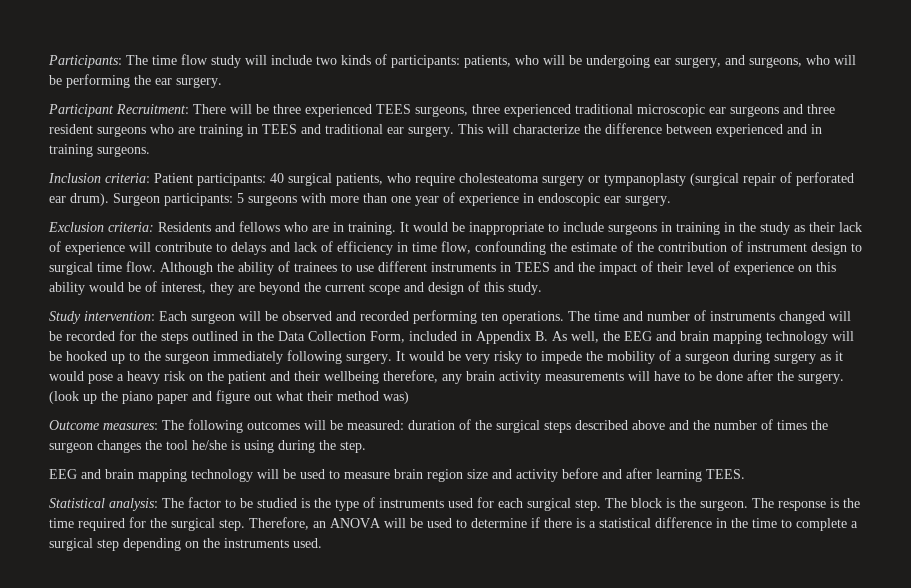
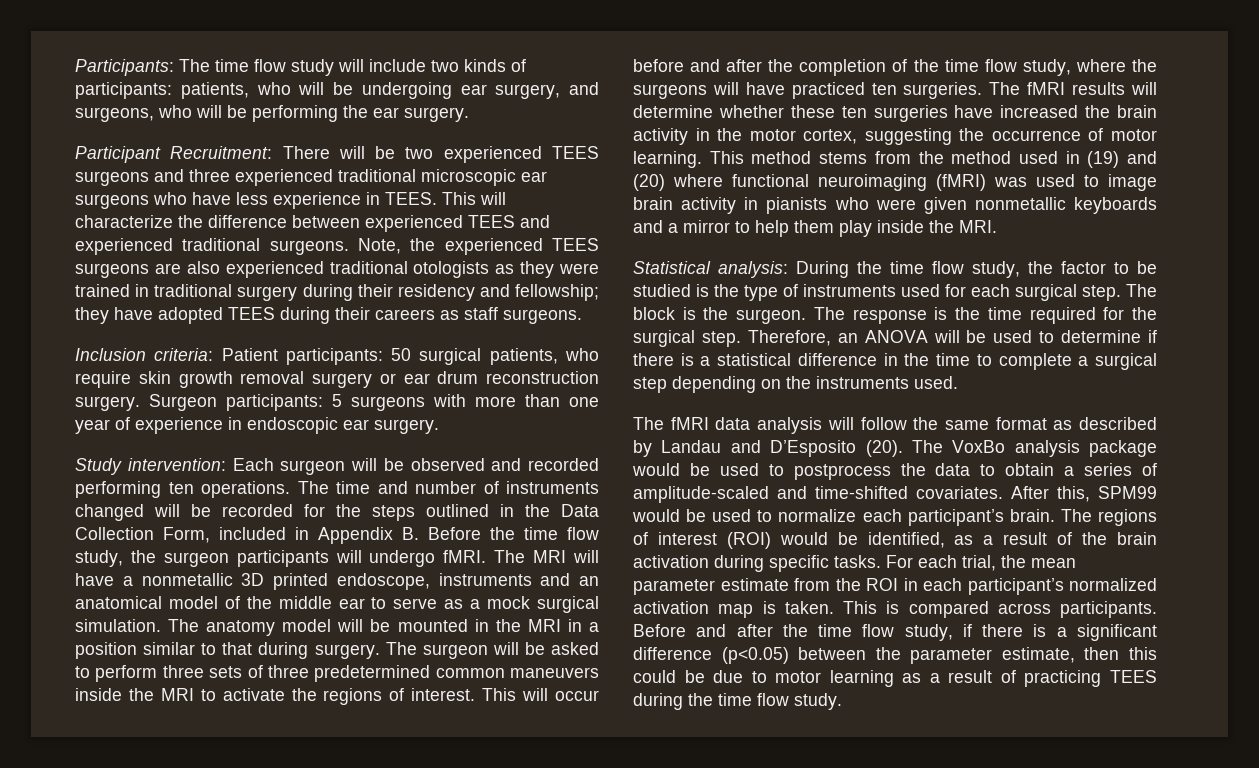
[273,104,468,117] three experienced TEES surgeons, -> [405,146,599,163] [75,169,184,186] two experienced TEES surgeons and
[783,104,835,114] [49,124,454,137] and three resident surgeons who are training in TEES and traditional ear surgery. -> [153,192,437,209] who have less experience in TEES.
[787,124,822,134] [49,144,93,157] and in training -> [468,215,550,228] [75,238,599,255] [75,261,599,278] [75,284,599,301] [75,307,498,324] TEES and experienced traditional surgeons. Note, the experienced TEES surgeons are also experienced traditional otologists as they were trained in traditional surgery during their residency and fellowship; they have adopted TEES during their careers as staff
[270,173,284,183] 40 -> [391,348,412,361] 50
[459,172,854,186] [49,193,109,206] cholesteatoma surgery or tympanoplasty (surgical repair of perforated ear drum). -> [138,371,599,388] [75,396,140,411] skin growth removal surgery or ear drum reconstruction surgery.
[48,221,862,235] [49,241,862,255] [49,261,836,275] [49,281,542,295] // Exclusion criteria: Residents and fellows who are in training. It would be inappropriate to include surgeons in training in the study as their lack of experience will contribute to delays and lack of efficiency in time flow, confounding the estimate of the contribution of instrument design to surgical time flow. Although the ability of trainees to use different instruments in TEES and the impact of their level of experience on this ability would be of interest, they are beyond the current scope and design of this study. -> (439, 426) none
[552,331,854,344] [49,350,843,364] [49,370,844,384] [49,390,409,404] [49,419,828,433] [49,440,366,453] [49,468,745,482] [49,498,184,511] As well, the EEG and brain mapping technology will be hooked up to the surgeon immediately following surgery. It would be very risky to impede the mobility of a surgeon during surgery as it would pose a heavy risk on the patient and their wellbeing therefore, any brain activity measurements will have to be done after the surgery. (look up the piano paper and figure out what their method was) // Outcome measures: The following outcomes will be measured: duration of the surgical steps described above and the number of times the surgeon changes the tool he/she is using during the step. // EEG and brain mapping technology will be used to measure brain region size and activity before and after learning TEES. // Statistical analysis: The -> [428,527,599,540] [75,550,600,567] [75,573,599,590] [75,596,600,613] [75,619,599,636] [75,642,600,659] [75,665,599,682] [75,688,600,705] [633,59,1157,76] [633,82,1157,99] [633,105,1157,122] [633,128,1157,145] [633,151,1157,168] [633,174,1157,191] [633,197,1157,214] [633,220,997,237] [633,261,1053,278] Before the time flow study, the surgeon participants will undergo fMRI. The MRI will have a nonmetallic 3D printed endoscope, instruments and an anatomical model of the middle ear to serve as a mock surgical simulation. The anatomy model will be mounted in the MRI in a position similar to that during surgery. The surgeon will be asked to perform three sets of three predetermined common maneuvers inside the MRI to activate the regions of interest. This will occur before and after the completion of the time flow study, where the surgeons will have practiced ten surgeries. The fMRI results will determine whether these ten surgeries have increased the brain activity in the motor cortex, suggesting the occurrence of motor learning. This method stems from the method used in (19) and (20) where functional neuroimaging (fMRI) was used to image brain activity in pianists who were given nonmetallic keyboards and a mirror to help them play inside the MRI. // Statistical analysis: During the time flow study, the
(322, 543) none -> [633,417,1157,434] [633,440,1157,457] [632,463,1158,480] [633,486,1157,503] [632,509,1157,526] [633,532,1157,549] [633,555,1076,572] [633,578,1157,595] [633,601,1157,618] [633,624,1157,641] [633,647,1157,664] [633,670,1157,687] [633,693,842,710] // The fMRI data analysis will follow the same format as described by Landau and D’Esposito (20). The VoxBo analysis package would be used to postprocess the data to obtain a series of amplitude-scaled and time-shifted covariates. After this, SPM99 would be used to normalize each participant’s brain. The regions of interest (ROI) would be identified, as a result of the brain activation during specific tasks. For each trial, the mean parameter estimate from the ROI in each participant’s normalized activation map is taken. This is compared across participants. Before and after the time flow study, if there is a significant difference (p<0.05) between the parameter estimate, then this could be due to motor learning as a result of practicing TEES during the time flow study.

